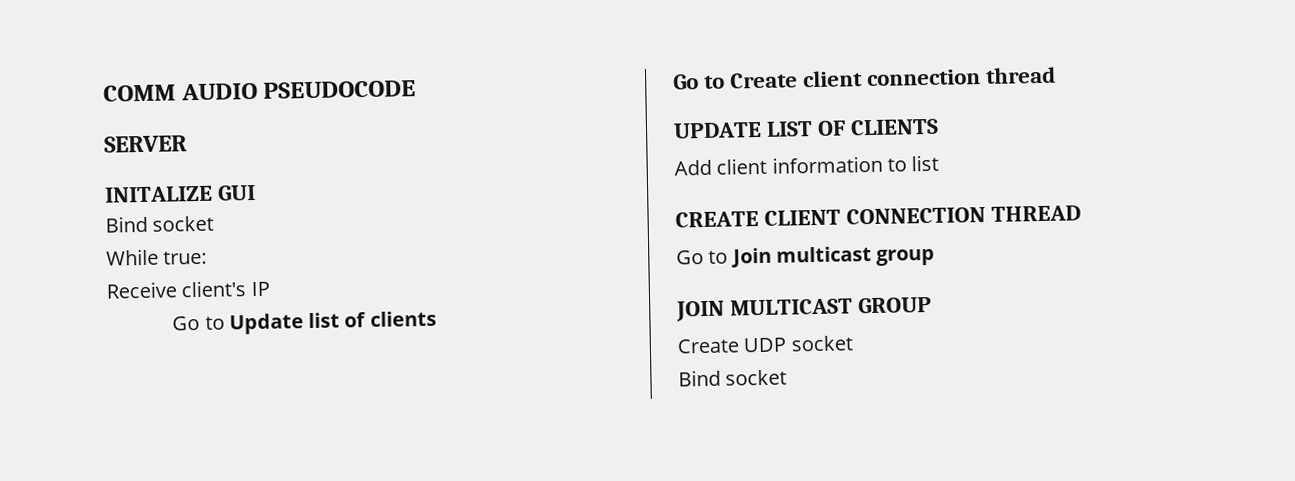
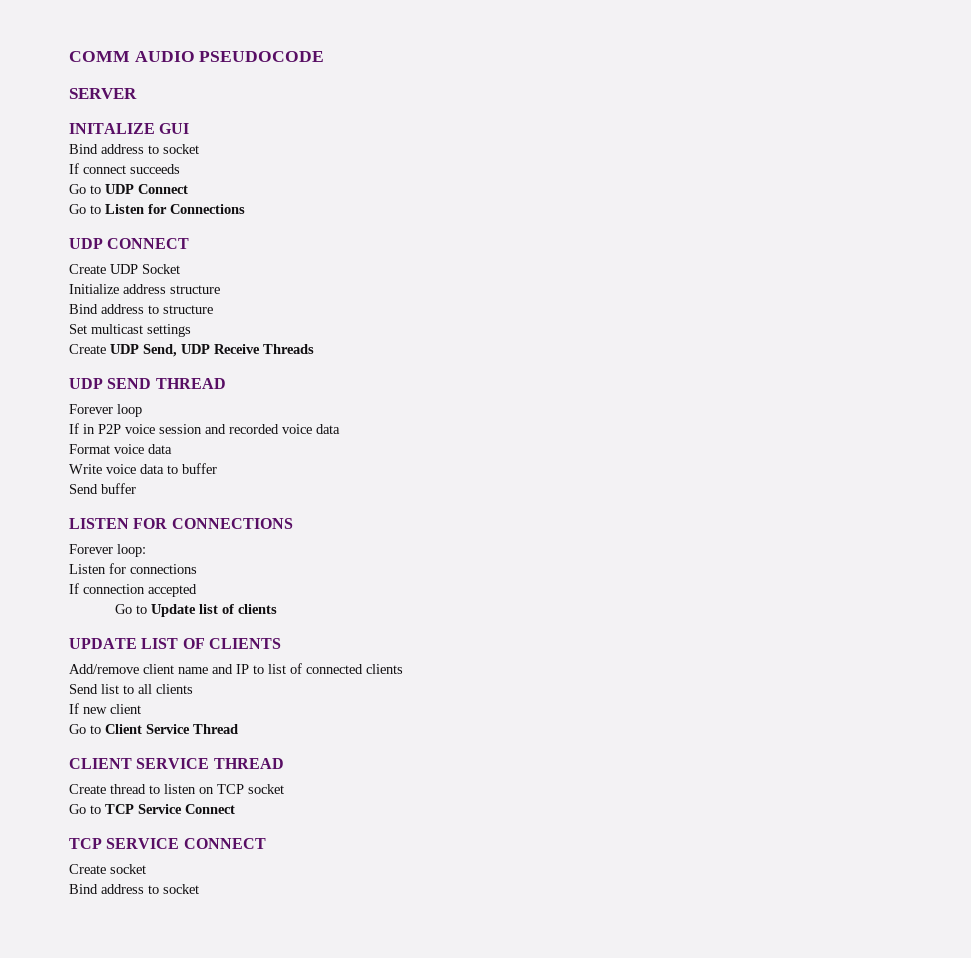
[152,215,215,232] [106,248,208,266] [106,280,270,299] socket // While true: // Receive client's IP -> [101,144,199,154] [69,163,180,174] [69,184,188,194] [69,204,245,214] [69,238,190,249] [69,264,180,274] [69,284,220,294] [69,304,213,314] [69,324,191,337] [69,344,314,357] [69,378,226,389] [69,404,142,417] [69,423,340,434] [69,444,172,454] [69,463,217,474] [69,483,136,494] [69,518,293,529] [69,544,146,557] [69,563,197,574] [69,583,197,597] address to socket // If connect succeeds // Go to UDP Connect // Go to Listen for Connections // UDP CONNECT // Create UDP Socket // Initialize address structure // Bind address to structure // Set multicast settings // Create UDP Send, UDP Receive Threads // UDP SEND THREAD // Forever loop // If in P2P voice session and recorded voice data // Format voice data // Write voice data to buffer // Send buffer // LISTEN FOR CONNECTIONS // Forever loop: // Listen for connections // If connection accepted
[673,66,1057,90] [673,118,940,139] [674,154,940,176] [675,205,1082,228] [676,246,936,268] [676,296,933,322] [677,337,787,354] Go to Create client connection thread // UPDATE LIST OF CLIENTS // Add client information to list // CREATE CLIENT CONNECTION THREAD // Go to Join multicast group // JOIN MULTICAST GROUP // Create UDP -> [69,638,281,649] [69,663,403,674] [69,684,193,694] [69,703,141,714] [69,724,238,734] [69,758,284,769] [69,784,284,794] [69,804,235,814] [69,838,266,849] [69,864,106,874] UPDATE LIST OF CLIENTS // Add/remove client name and IP to list of connected clients // Send list to all clients // If new client // Go to Client Service Thread // CLIENT SERVICE THREAD // Create thread to listen on TCP socket // Go to TCP Service Connect // TCP SERVICE CONNECT // Create
(721, 378) none -> [101,884,159,894] address to

